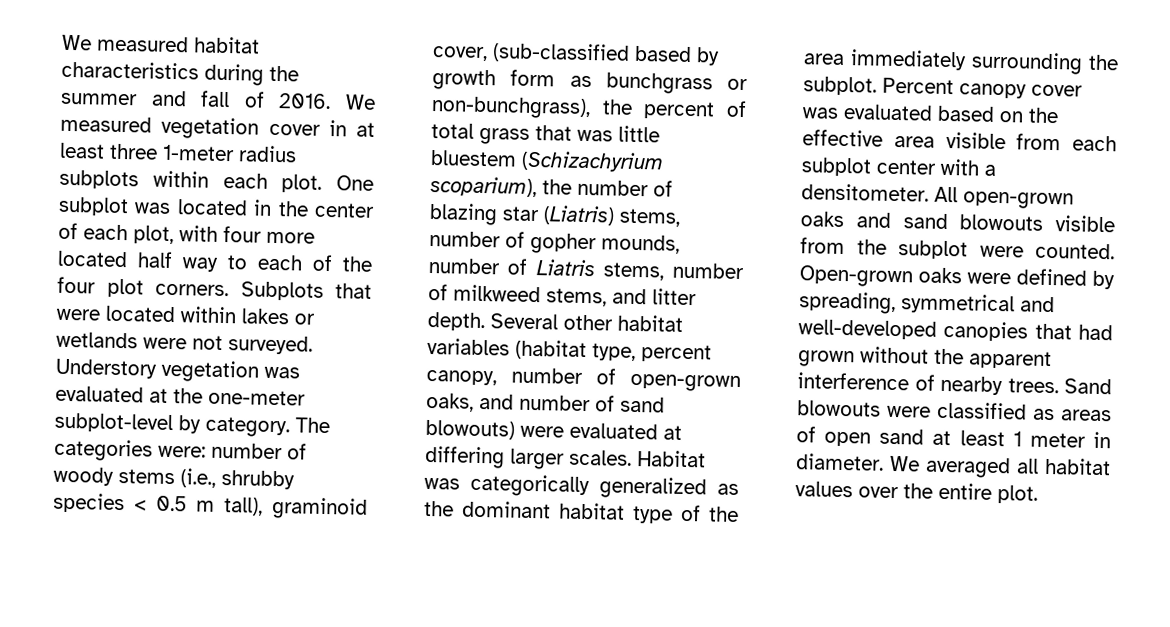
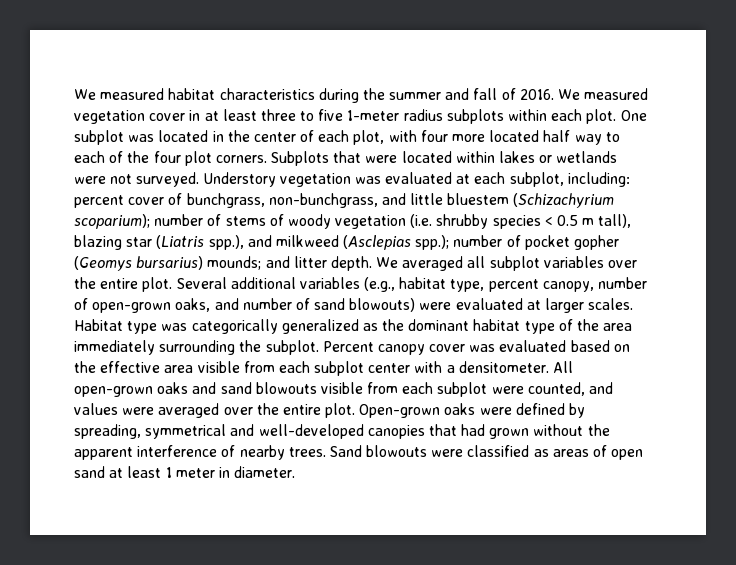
(158, 151) none -> [300,109,344,121] to five
[173,388,306,406] [54,412,330,438] [54,438,307,462] [53,466,216,488] the one-meter subplot-level by category. The categories were: number of woody stems (i.e., -> [474,172,630,187] [74,193,615,208] [74,214,433,229] each subplot, including: percent cover of bunchgrass, non-bunchgrass, and little bluestem (Schizachyrium scoparium); number of stems of woody vegetation (i.e.
[271,496,368,520] [432,42,720,66] [432,69,748,95] [431,95,747,120] [431,122,660,145] [430,149,664,173] [430,175,673,198] [429,202,681,227] [429,230,680,255] [428,257,744,281] [428,283,697,307] [427,311,683,332] [427,337,587,361] graminoid cover, (sub-classified based by growth form as bunchgrass or non-bunchgrass), the percent of total grass that was little bluestem (Schizachyrium scoparium), the number of blazing star (Liatris) stems, number of gopher mounds, number of Liatris stems, number of milkweed stems, and litter depth. Several other habitat variables (habitat -> [74,235,620,250] [74,256,638,271] [74,277,447,292] blazing star (Liatris spp.), and milkweed (Asclepias spp.); number of pocket gopher (Geomys bursarius) mounds; and litter depth. We averaged all subplot variables over the entire plot. Several additional variables (e.g., habitat
[424,445,505,469] differing -> (541, 305) none
(706, 459) none -> [127,321,158,334] type
[856,239,887,255] the -> [402,382,434,394] each
[1035,242,1115,260] counted. -> [527,382,614,396] [74,403,356,418] counted, and values were averaged over the entire plot.
[890,455,1111,479] [795,481,1038,504] We averaged all habitat values over the entire plot. -> (296, 472) none

